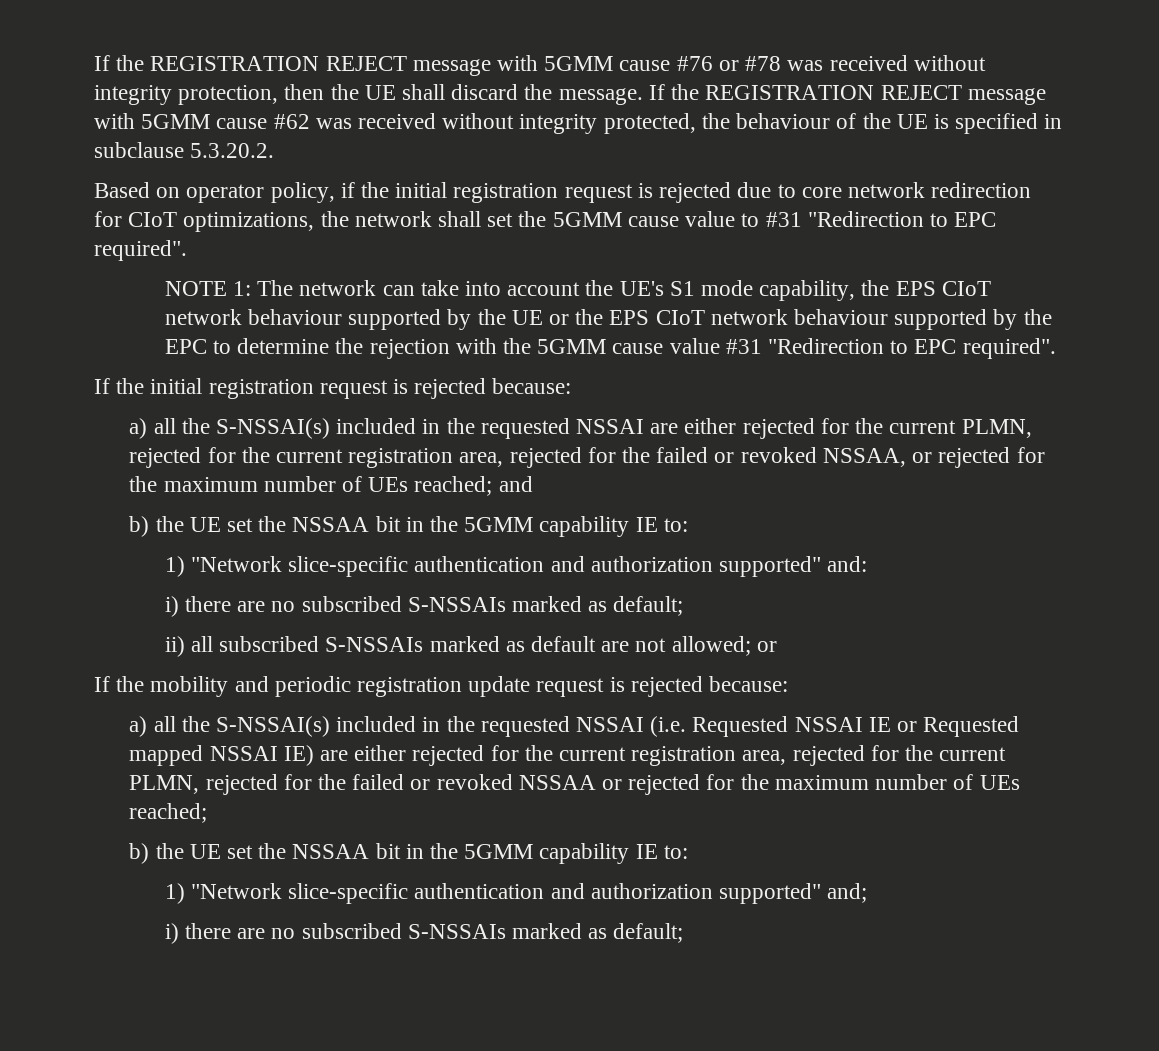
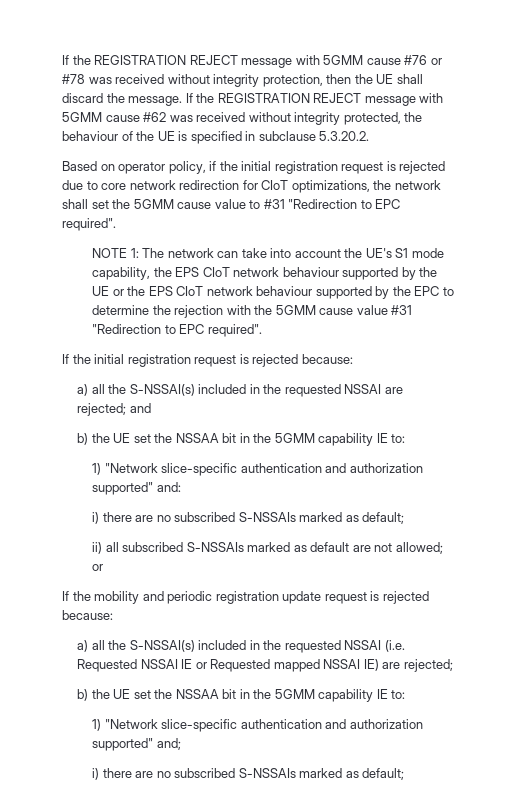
[684,418,1032,439] [129,447,1045,468] [129,476,493,496] either rejected for the current PLMN, rejected for the current registration area, rejected for the failed or revoked NSSAA, or rejected for the maximum number of UEs reached; -> [77,403,127,416] rejected;
[354,745,1007,766] [129,774,1020,795] [129,803,208,823] either rejected for the current registration area, rejected for the current PLMN, rejected for the failed or revoked NSSAA or rejected for the maximum number of UEs reached; -> [403,659,453,672] rejected;

